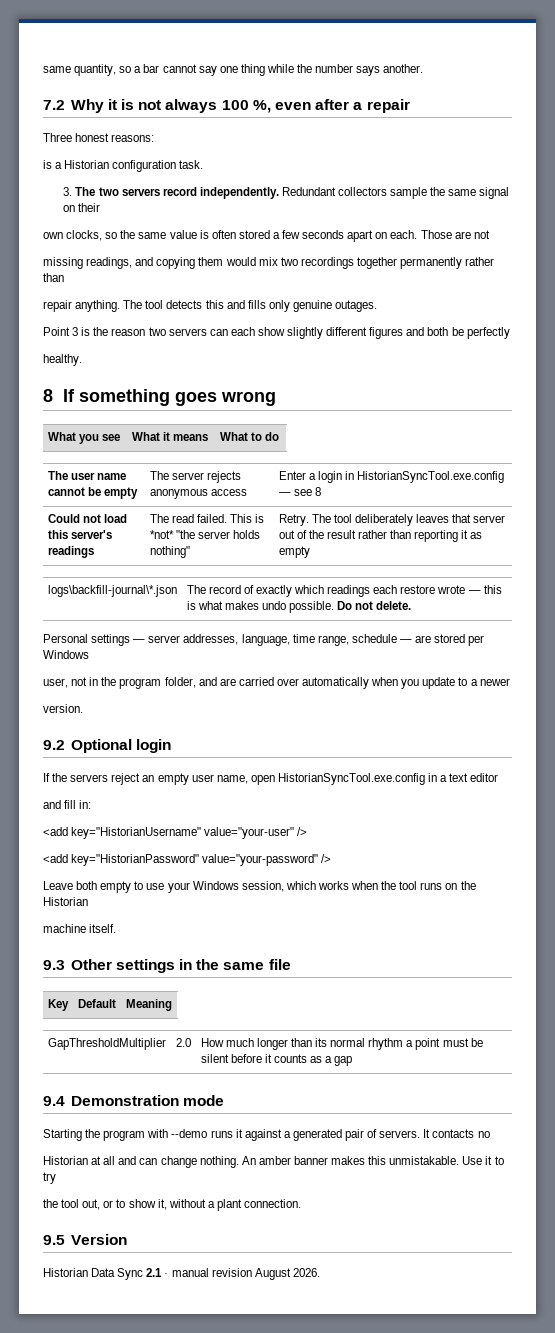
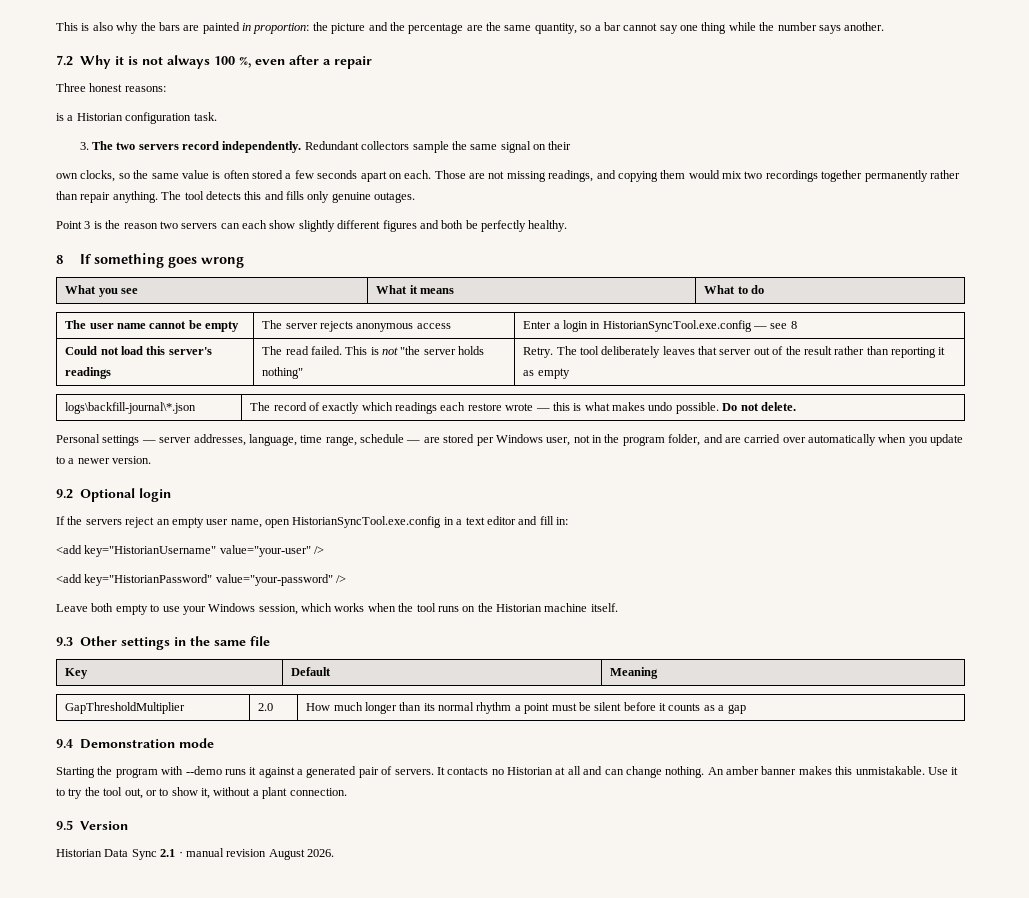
(43, 69) none -> [56,22,501,34] This is also why the bars are painted in proportion: the picture and the percentage are the
(490, 234) // -> (505, 175) none
(64, 277) // -> (78, 195) none
(510, 333) // -> (526, 226) none
[149,530,174,539] *not* -> [382,347,399,355] not
(89, 654) // -> (543, 438) none
(510, 682) // -> (110, 461) none
(499, 777) // -> (516, 520) none
(88, 901) // -> (542, 608) none
(490, 1134) // -> (504, 772) none
(56, 1178) // -> (83, 793) none

